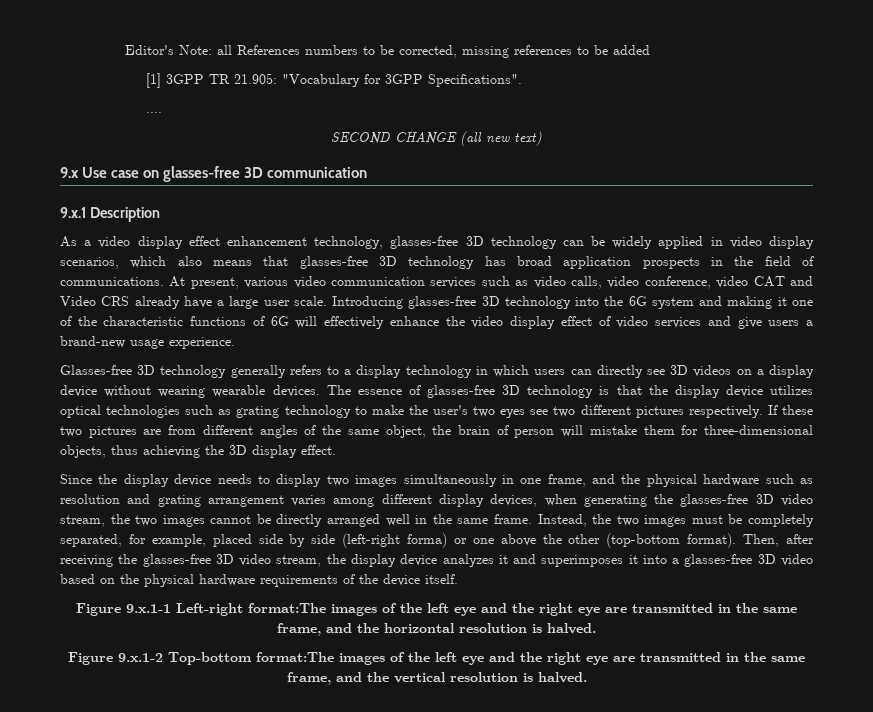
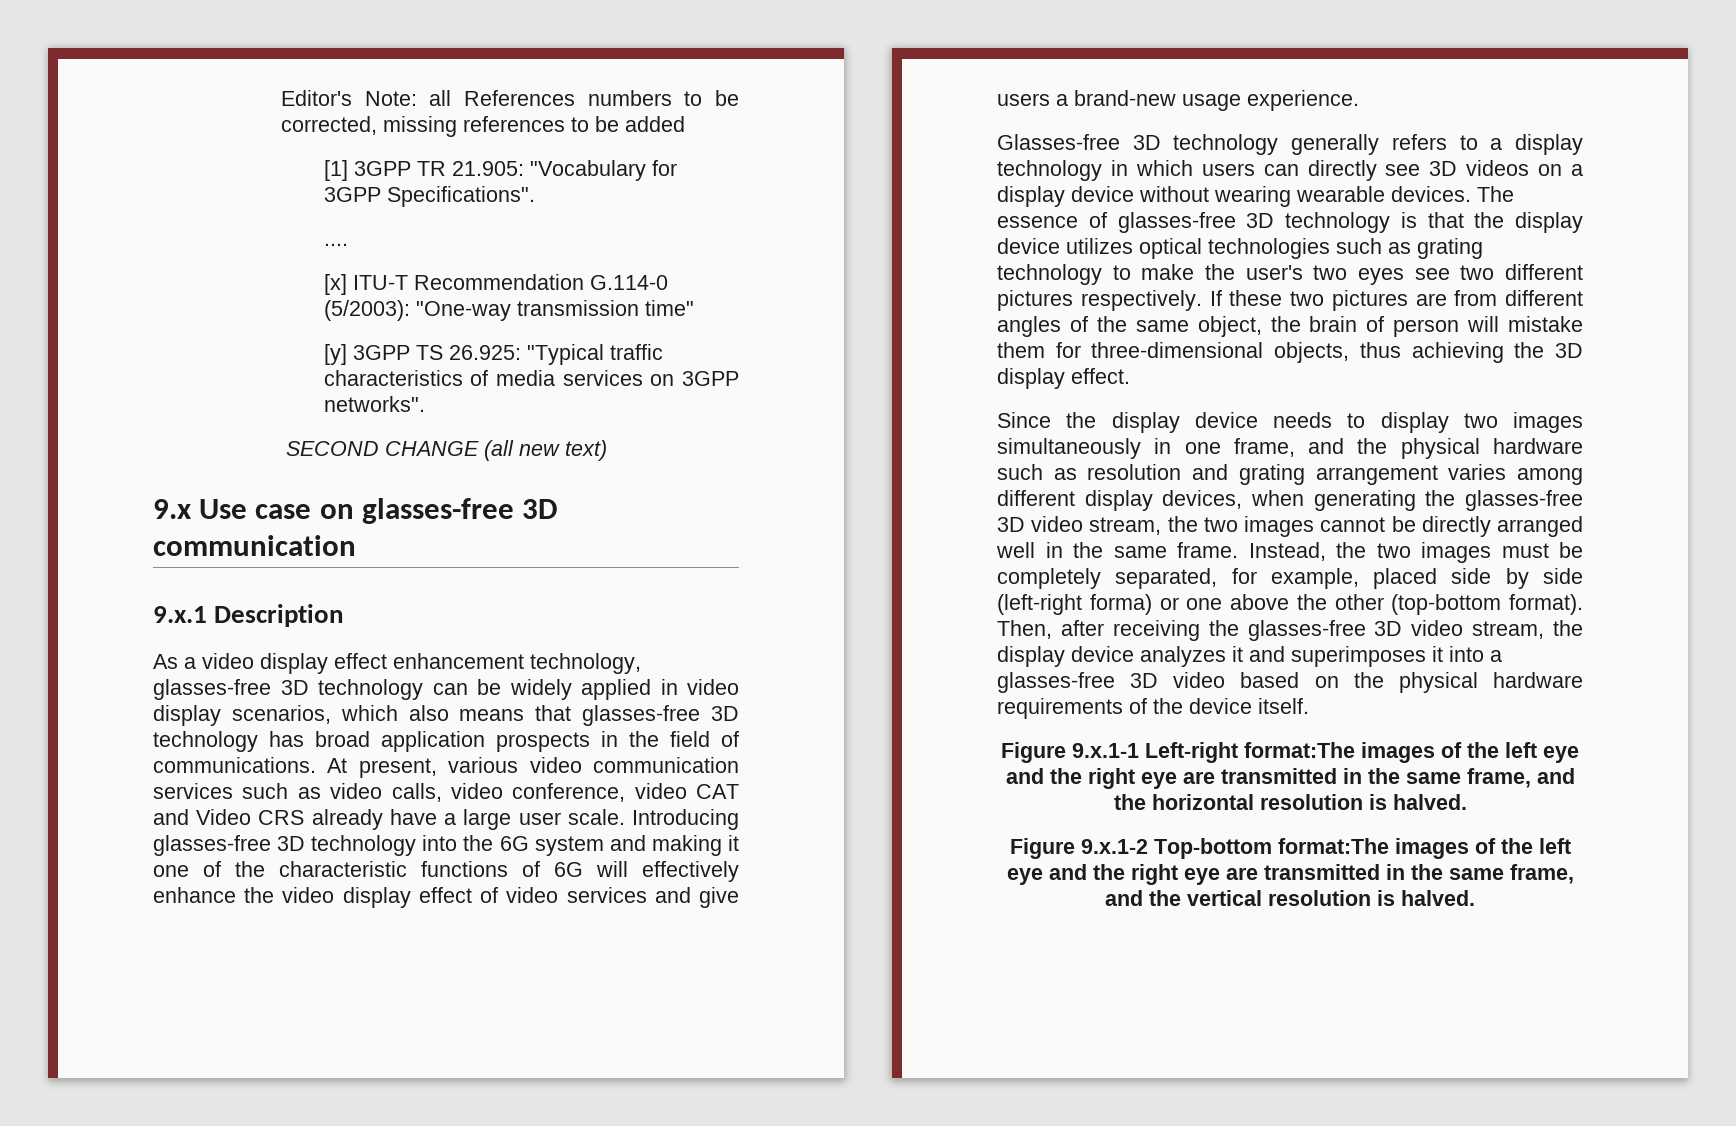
(163, 112) none -> [323,274,668,295] [323,300,694,321] [323,344,663,365] [323,370,740,386] [323,396,425,412] // [x] ITU-T Recommendation G.114-0 (5/2003): "One-way transmission time" // [y] 3GPP TS 26.925: "Typical traffic characteristics of media services on 3GPP networks".

